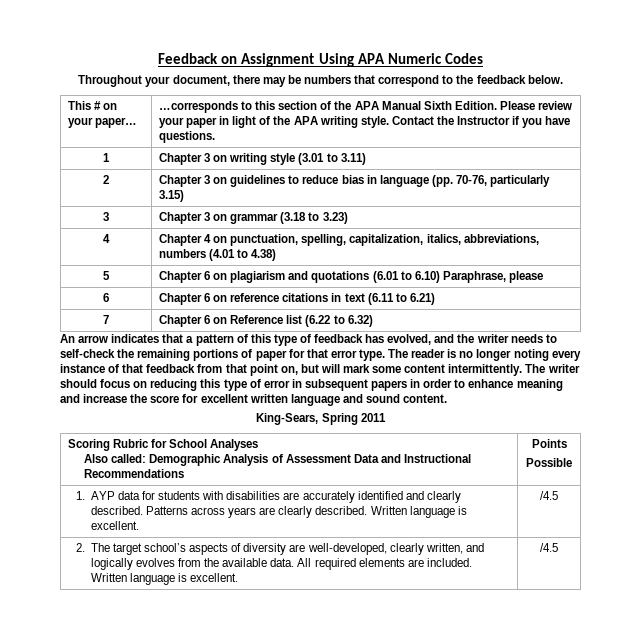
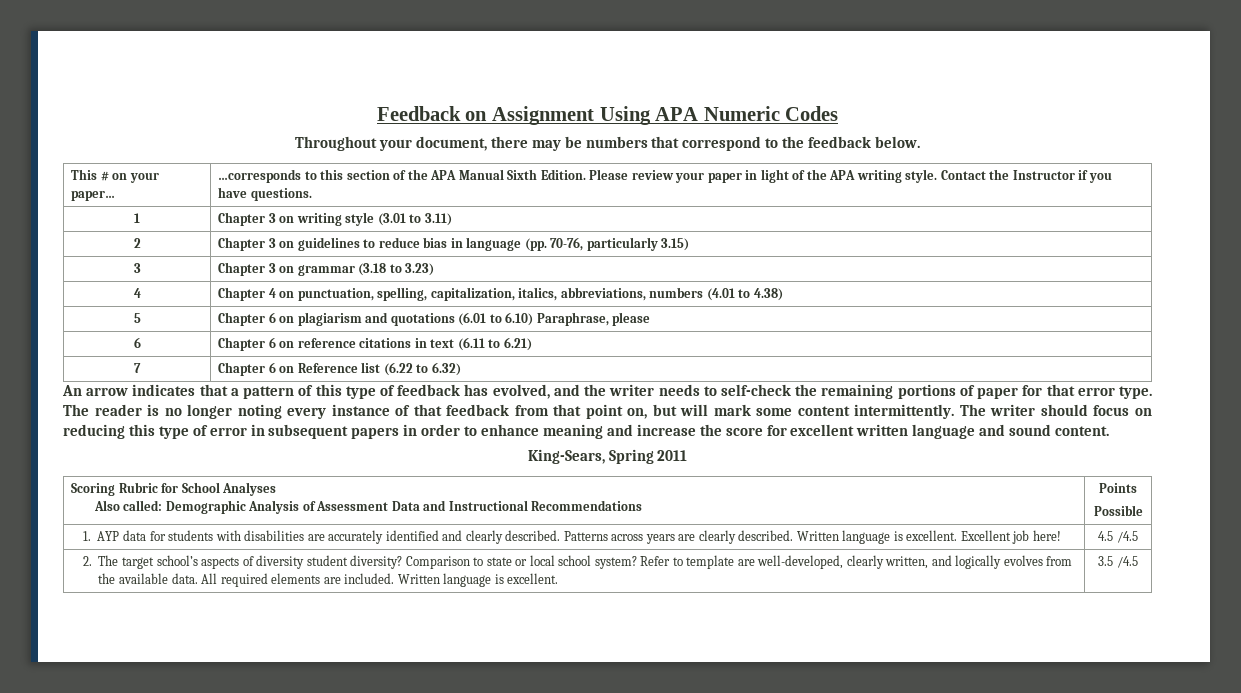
(139, 525) | -> [960,530,1061,544] [1098,531,1114,541] Excellent job here! | 4.5
(287, 549) none -> [306,555,735,569] student diversity? Comparison to state or local school system? Refer to template
(239, 577) none -> [1098,556,1114,566] 3.5

